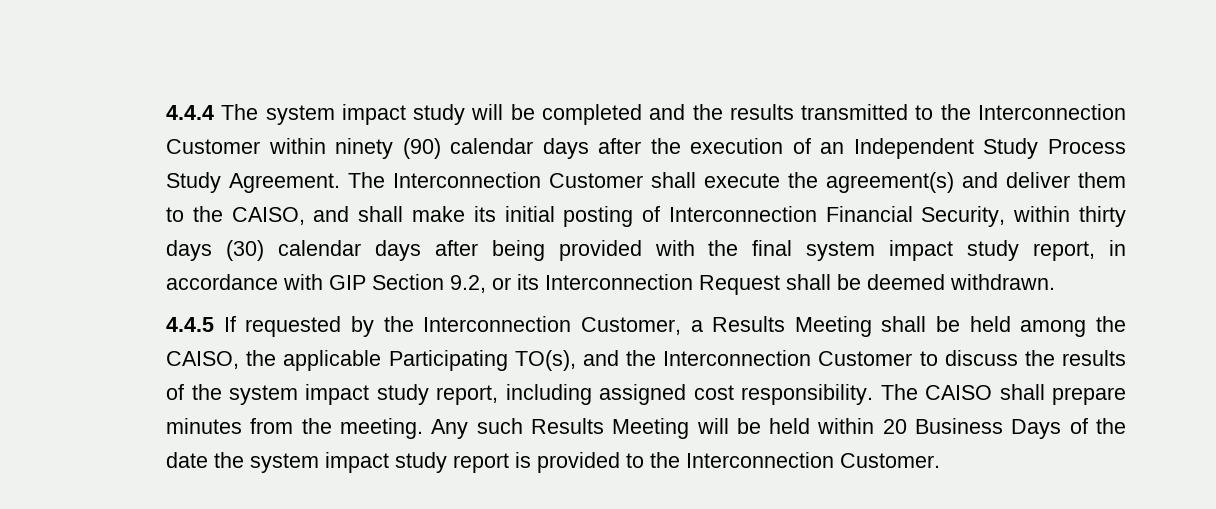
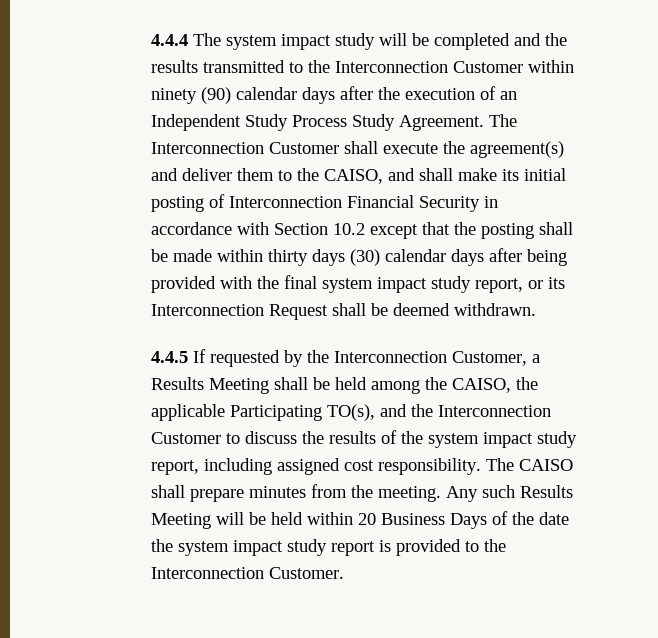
[921,206,1006,227] Security, -> [419,196,499,212] [151,222,574,239] [151,249,213,262] Security in accordance with Section 10.2 except that the posting shall be made
[1108,240,1126,256] [166,274,487,293] in accordance with GIP Section 9.2, -> (524, 285) none

